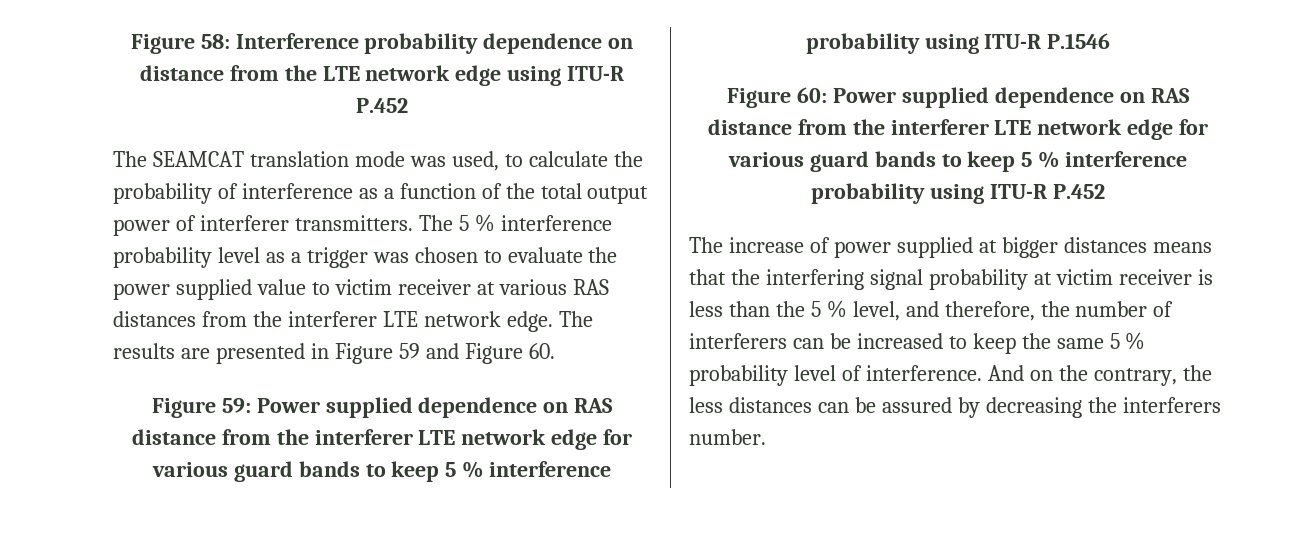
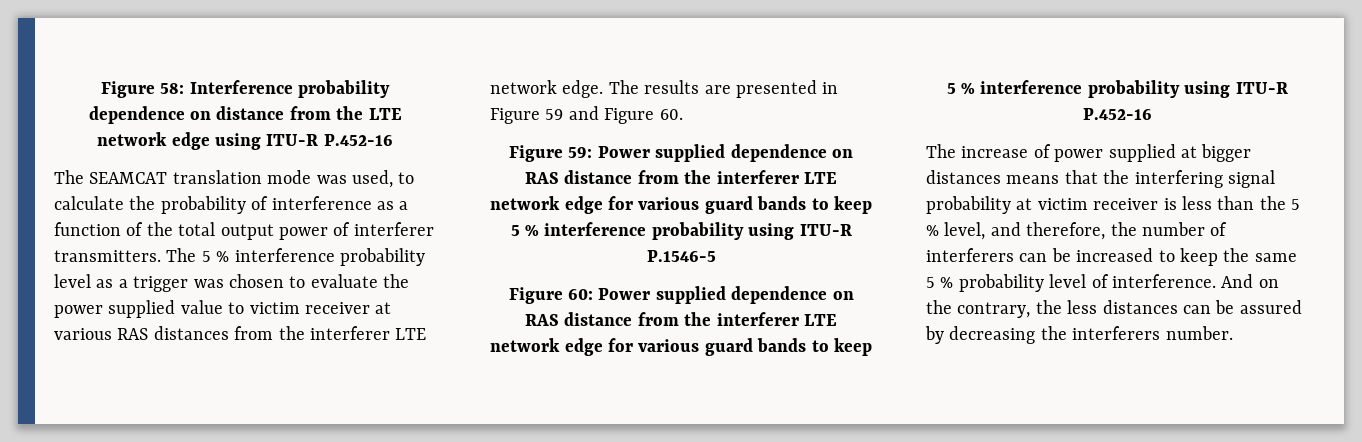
[356,98,408,113] P.452 -> [323,134,393,146] P.452-16
[1047,33,1111,49] P.1546 -> [646,250,716,262] P.1546-5
[1052,184,1105,199] P.452 -> [1082,108,1152,120] P.452-16

